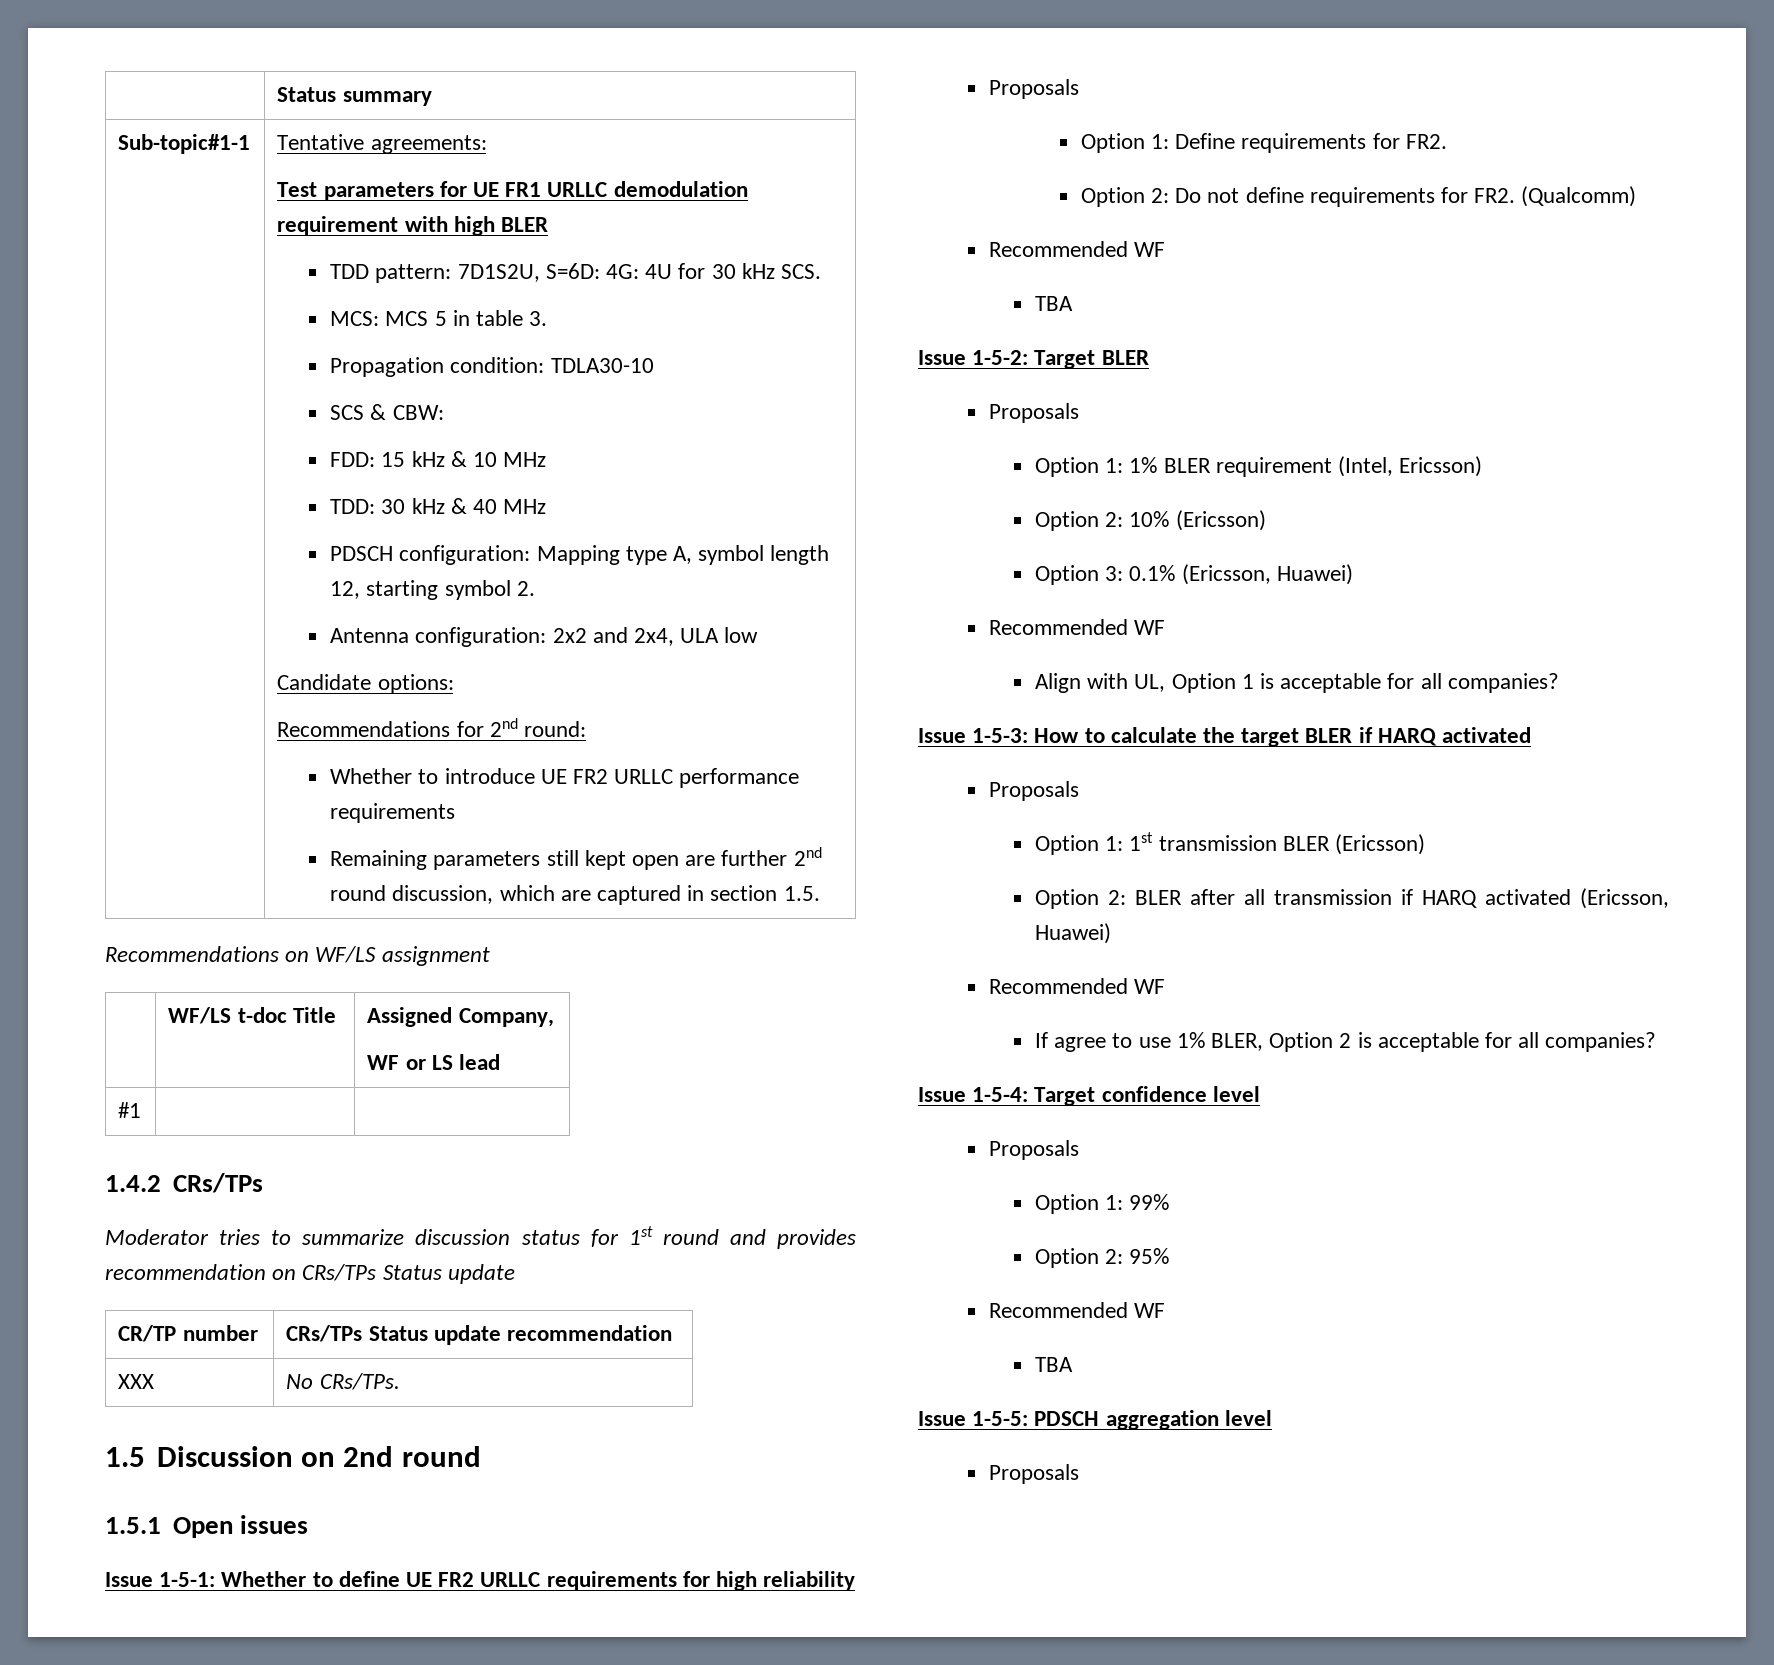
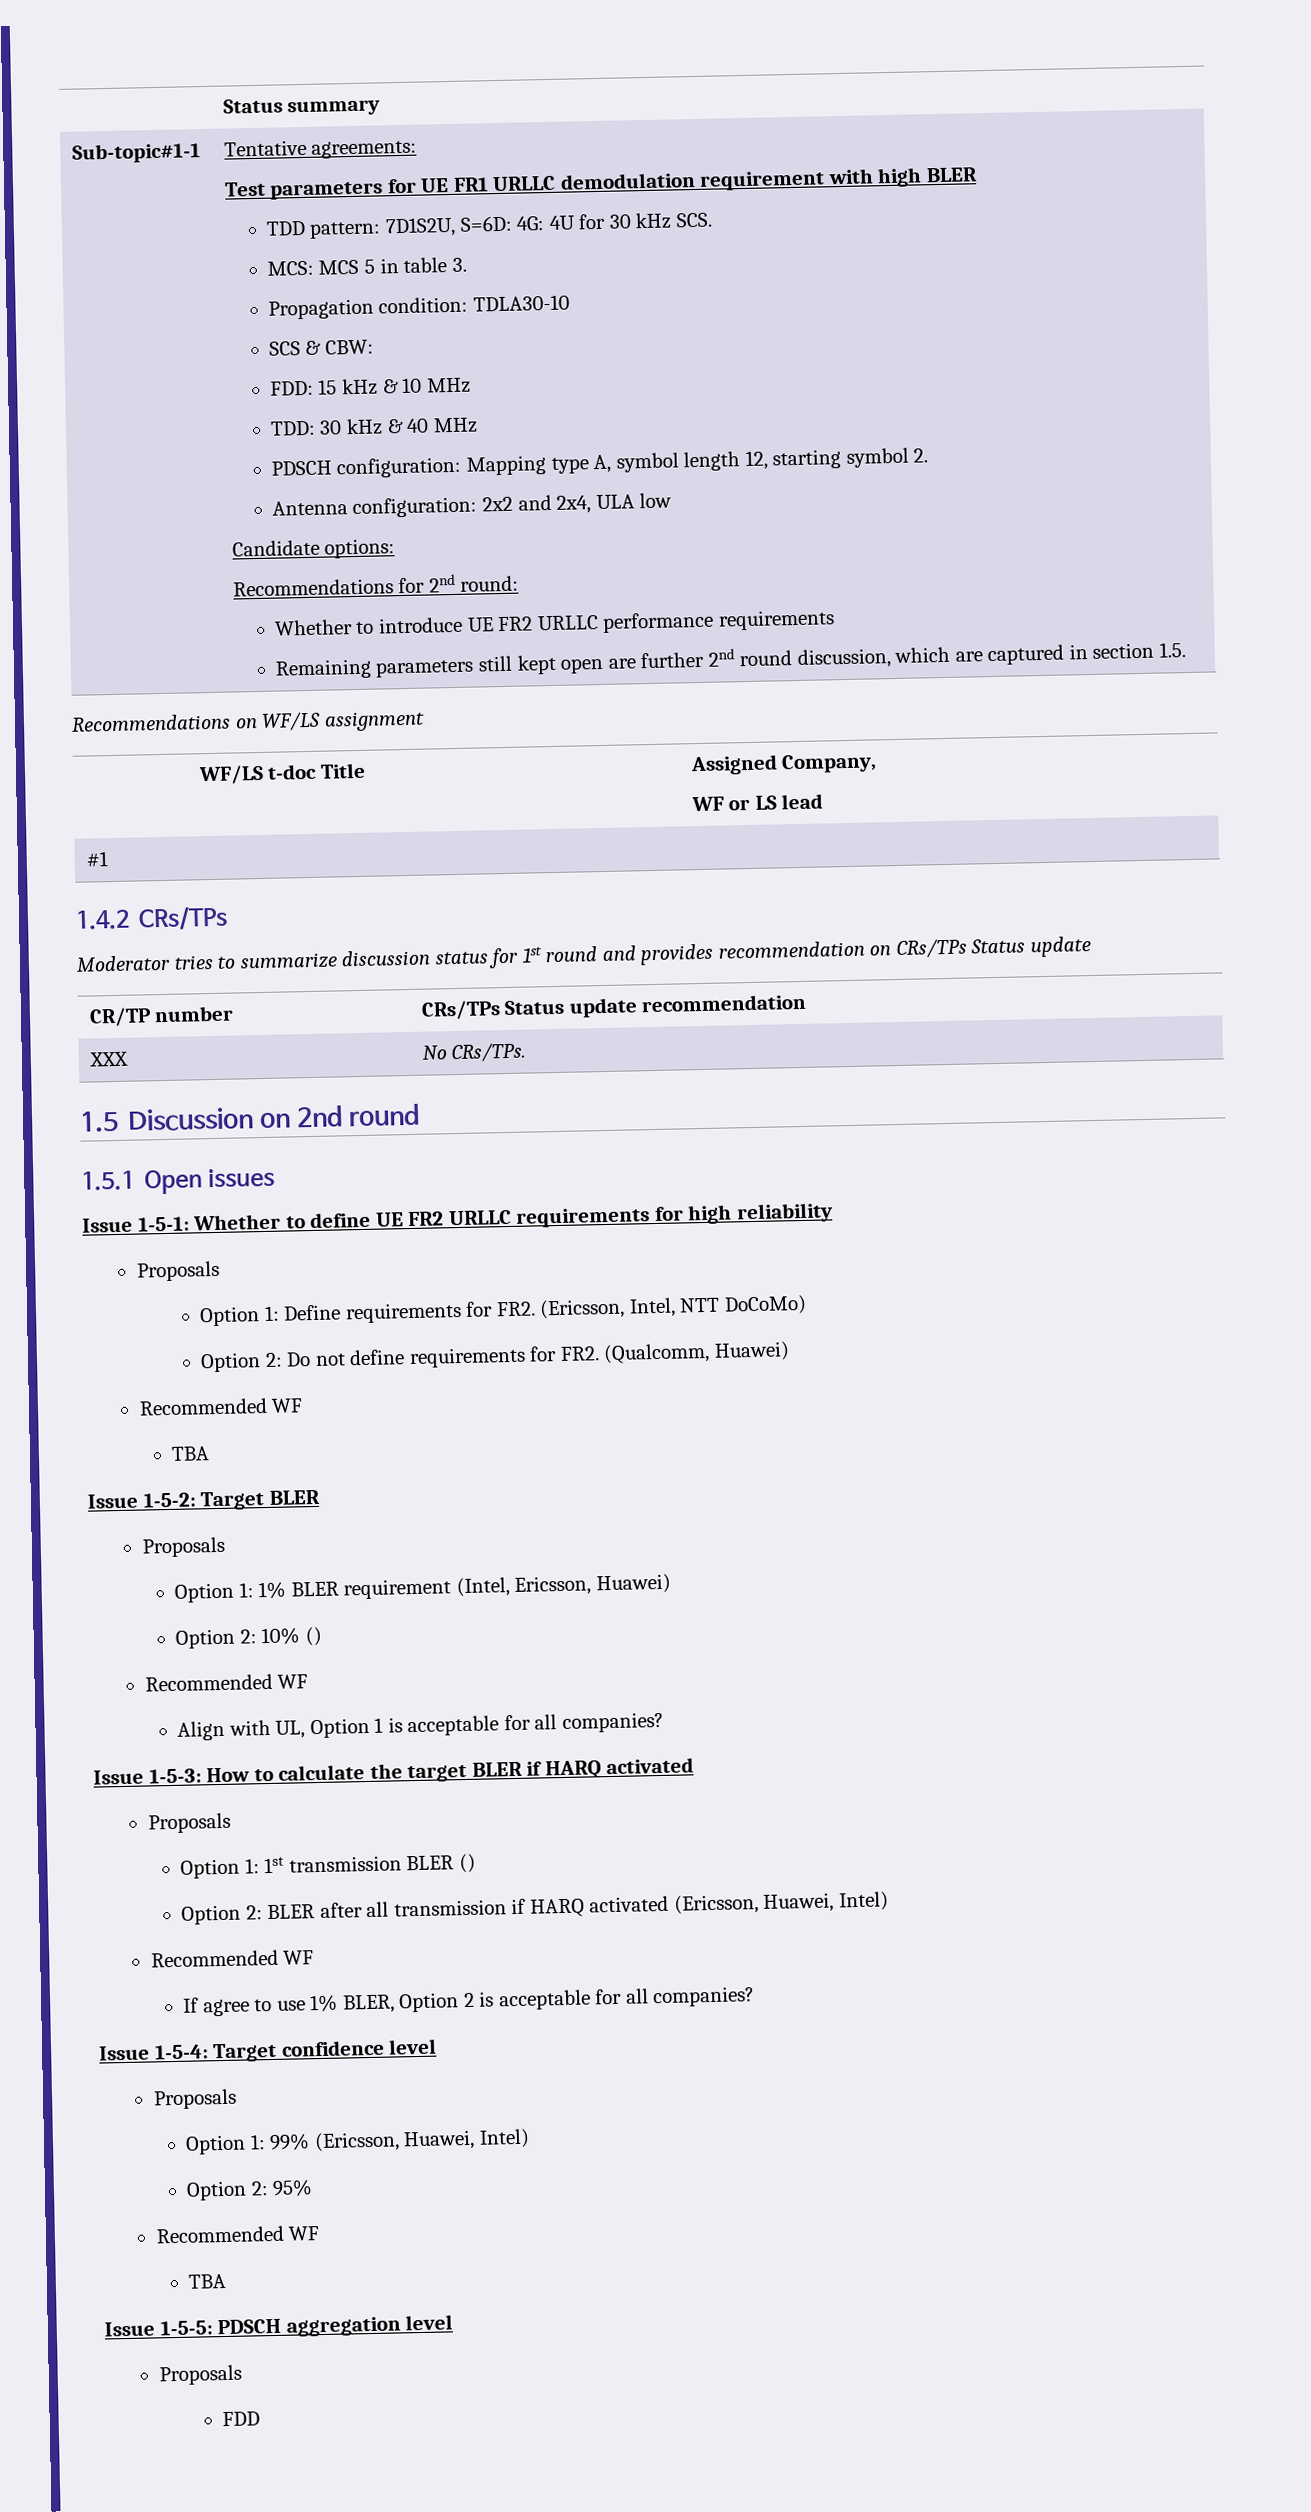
(1447, 141) none -> [539,1294,808,1320] (Ericsson, Intel, NTT DoCoMo)
[1521,186,1637,207] (Qualcomm) -> [603,1341,791,1365] (Qualcomm, Huawei)
[1399,456,1483,477] Ericsson) -> [514,1573,671,1596] Ericsson, Huawei)
[1175,510,1266,531] [1034,564,1353,585] (Ericsson) // Option 3: 0.1% (Ericsson, Huawei) -> [304,1626,322,1647] ()
[1334,834,1425,855] (Ericsson) -> [458,1853,476,1874] ()
[1034,923,1111,944] Huawei) -> [763,1891,889,1913] Huawei, Intel)
(1170, 1202) none -> [313,2128,530,2153] (Ericsson, Huawei, Intel)
(1080, 1474) none -> [222,2411,261,2427] // FDD

